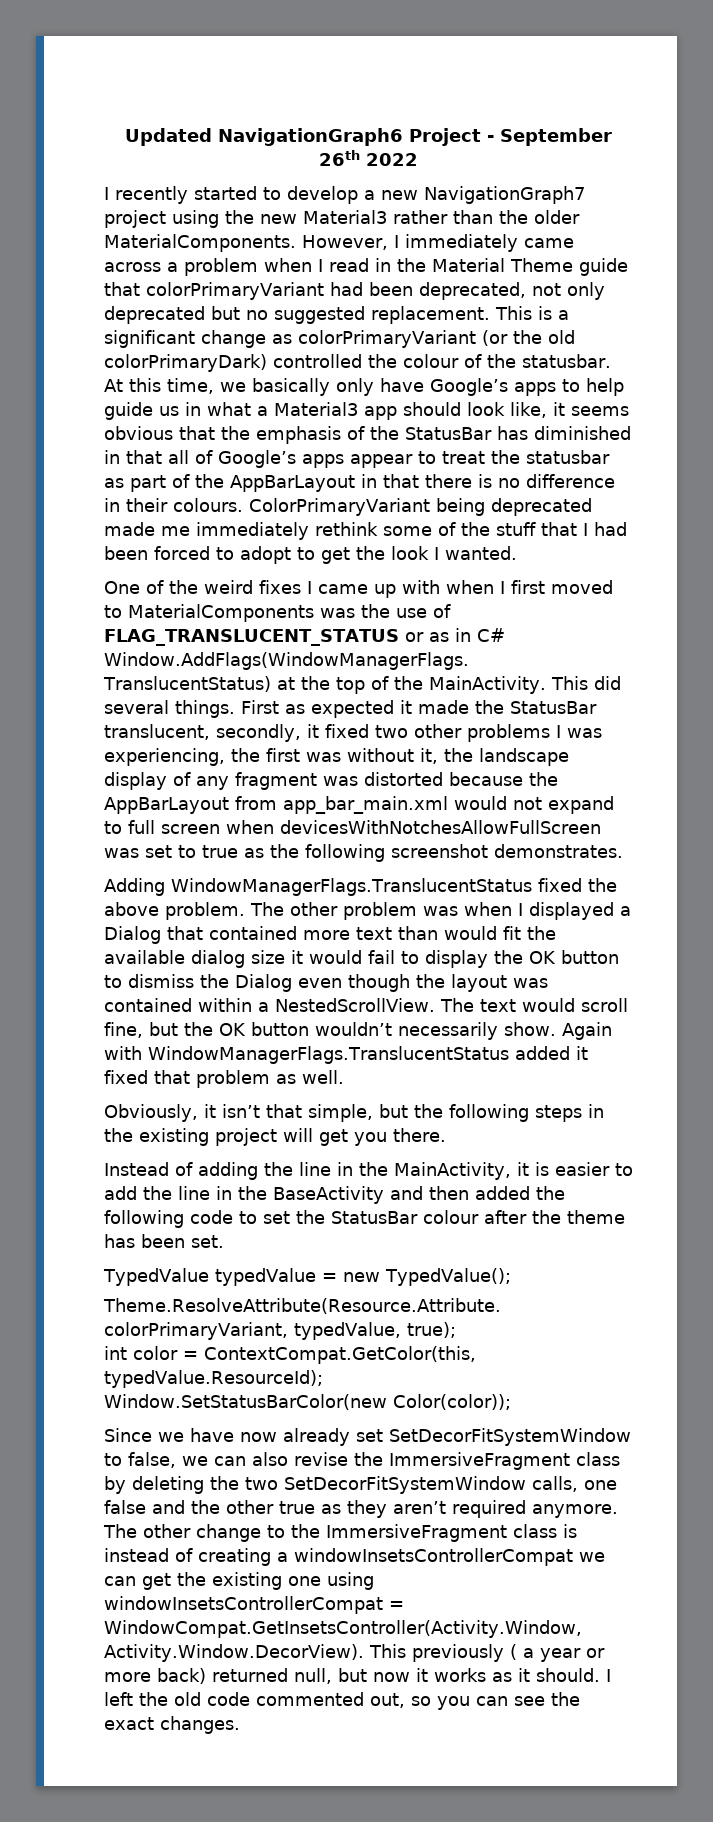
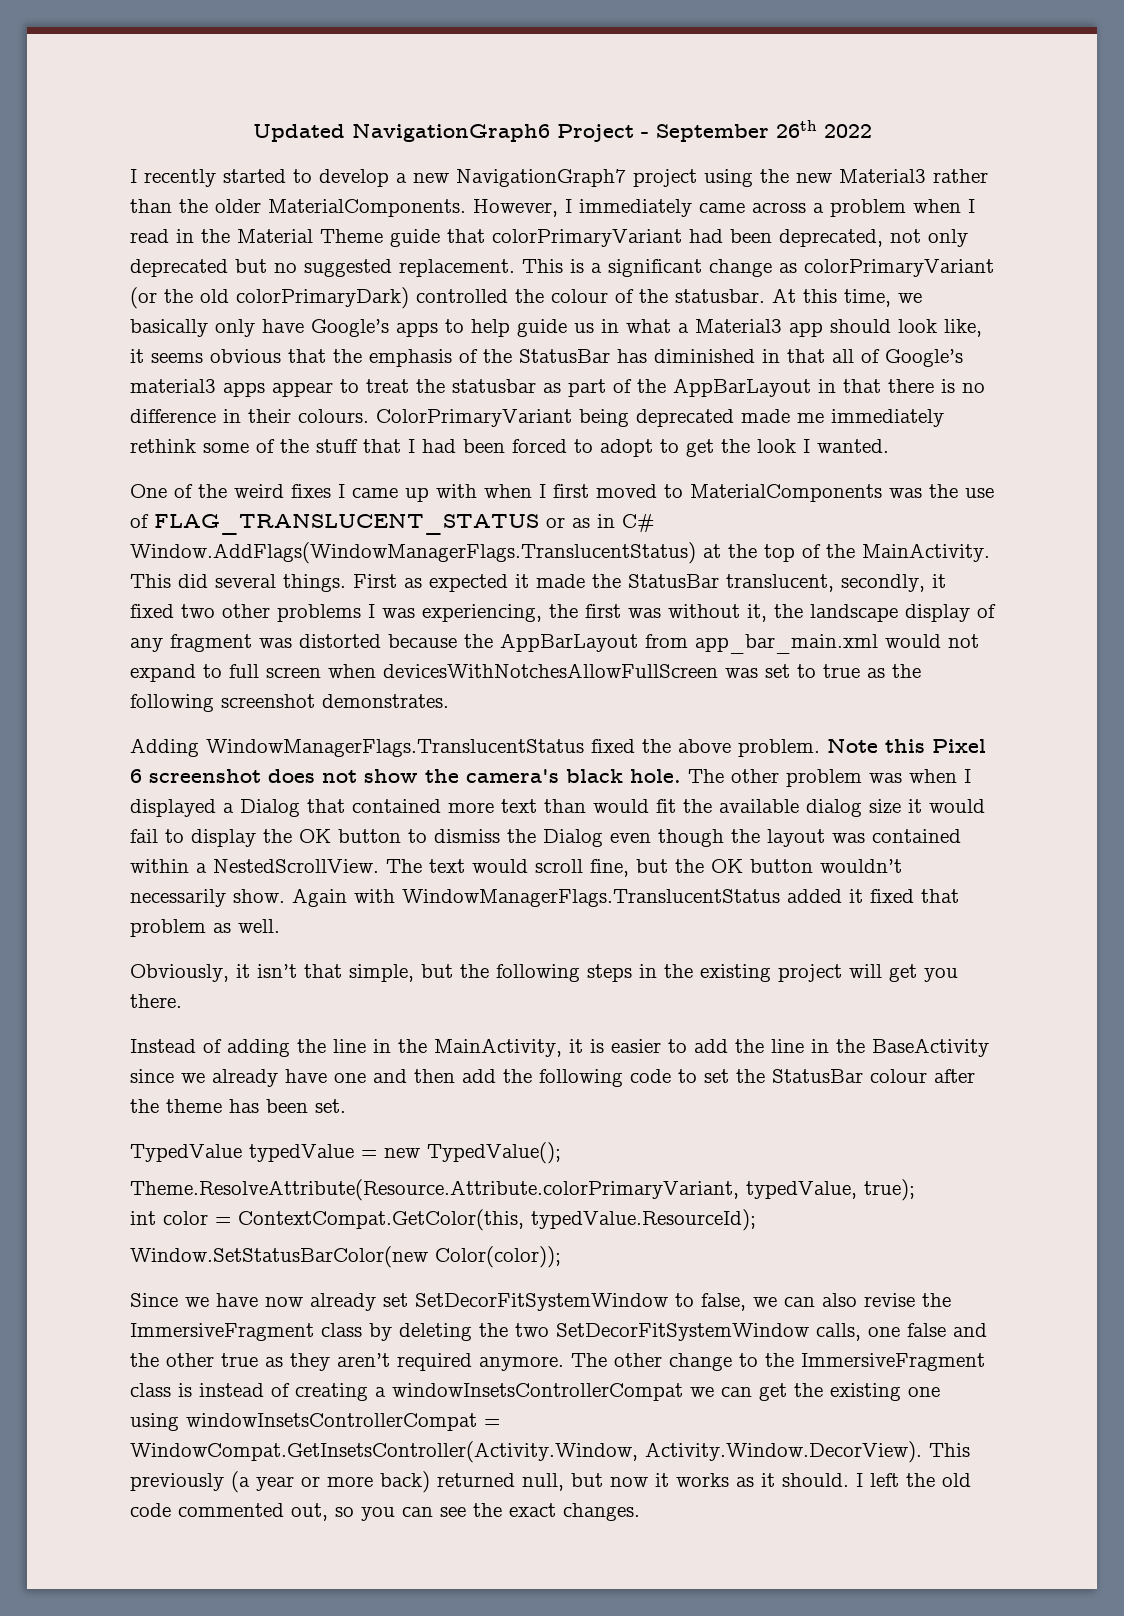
(296, 459) none -> [130,379,216,393] material3
(245, 911) none -> [827,738,986,753] [130,769,681,783] Note this Pixel 6 screenshot does not show the camera's black hole.
(384, 1195) none -> [130,1069,366,1087] since we already have one
[475,1186,530,1200] added -> [462,1069,496,1083] add
[509,1644,534,1660] ( a -> [231,1471,250,1493] (a

